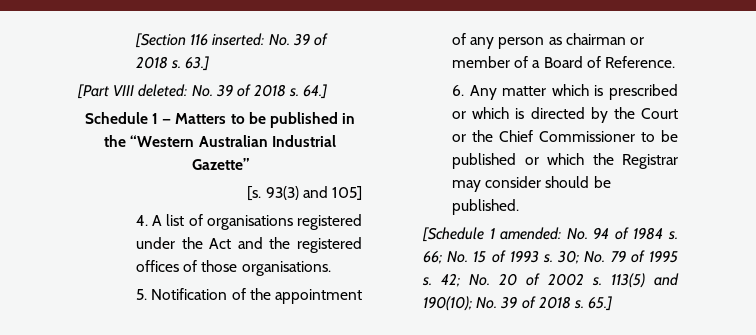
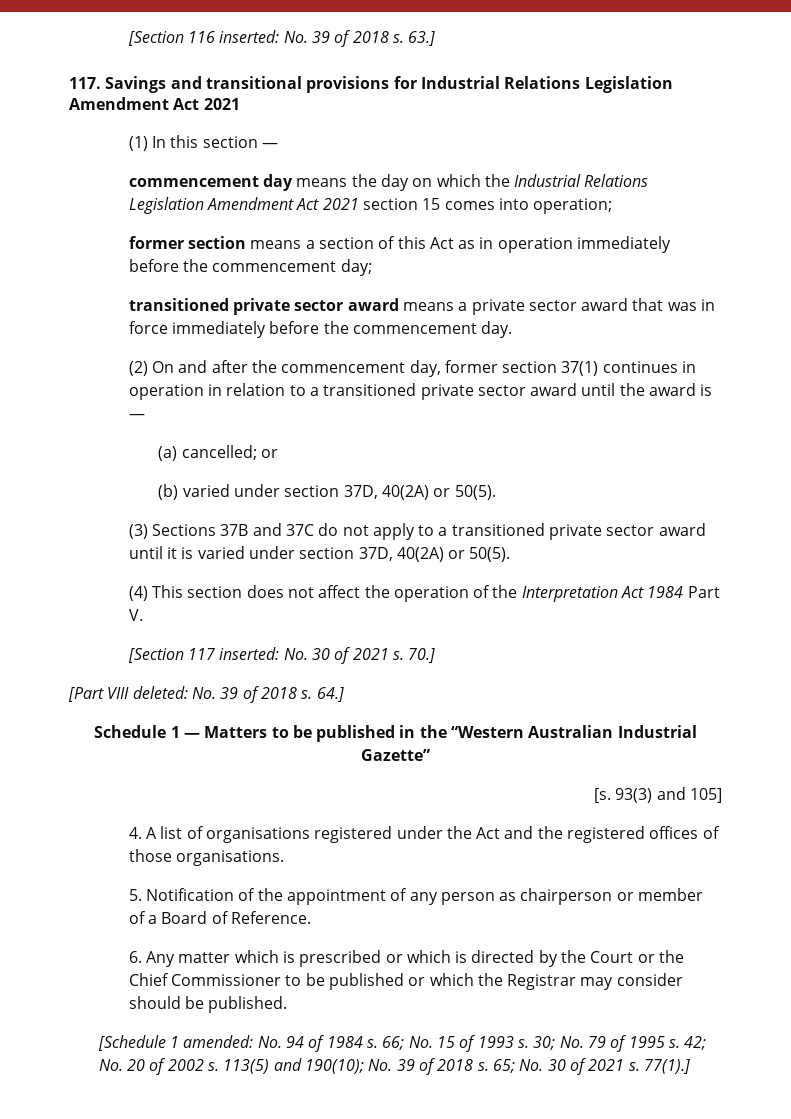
(210, 63) none -> [69,76,673,93] [69,97,240,110] [128,135,278,151] [128,174,649,191] [128,197,613,214] [128,236,672,253] [128,259,372,276] [128,298,716,315] [128,321,513,338] [128,360,697,377] [128,383,713,400] [128,414,145,419] [158,445,279,461] [158,484,496,500] [128,523,706,540] [128,546,511,562] [128,585,720,602] [128,609,143,621] [127,647,436,664] // 117. Savings and transitional provisions for Industrial Relations Legislation Amendment Act 2021 // (1) In this section — // commencement day means the day on which the Industrial Relations Legislation Amendment Act 2021 section 15 comes into operation; // former section means a section of this Act as in operation immediately before the commencement day; // transitioned private sector award means a private sector award that was in force immediately before the commencement day. // (2) On and after the commencement day, former section 37(1) continues in operation in relation to a transitioned private sector award until the award is — // (a) cancelled; or // (b) varied under section 37D, 40(2A) or 50(5). // (3) Sections 37B and 37C do not apply to a transitioned private sector award until it is varied under section 37D, 40(2A) or 50(5). // (4) This section does not affect the operation of the Interpretation Act 1984 Part V. // [Section 117 inserted: No. 30 of 2021 s. 70.]
[565,33,626,45] chairman -> [520,888,613,905] chairperson
[588,296,613,311] 65.] -> [492,1058,690,1075] 65; No. 30 of 2021 s. 77(1).]

